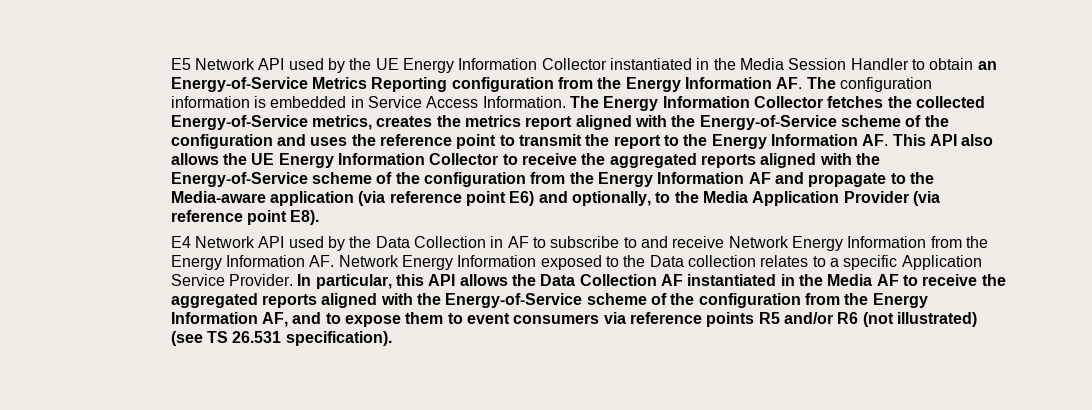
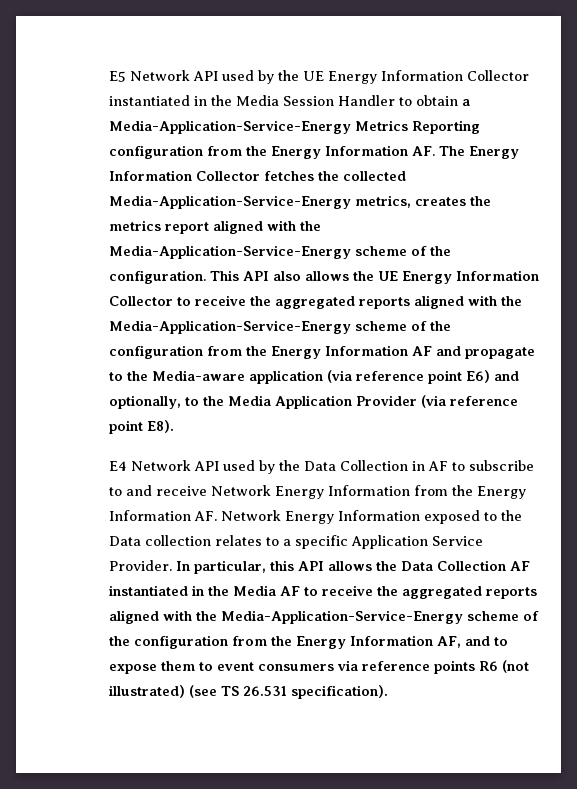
[977,61,997,70] [170,77,308,92] an Energy-of-Service -> [461,99,470,106] [108,120,351,134] a Media-Application-Service-Energy
[839,77,932,92] [170,96,599,108] configuration information is embedded in Service Access Information. The -> (465, 151) none
[170,115,308,130] Energy-of-Service -> [108,195,351,209] Media-Application-Service-Energy
[699,115,949,130] [170,134,889,149] Energy-of-Service scheme of the configuration and uses the reference point to transmit the report to the Energy Information AF. -> [108,245,451,259] [108,270,206,284] Media-Application-Service-Energy scheme of the configuration.
[170,172,308,187] Energy-of-Service -> [108,320,351,334] Media-Application-Service-Energy
[445,293,583,308] Energy-of-Service -> [220,610,463,624] Media-Application-Service-Energy
[758,312,833,324] R5 and/or -> (475, 667) none

